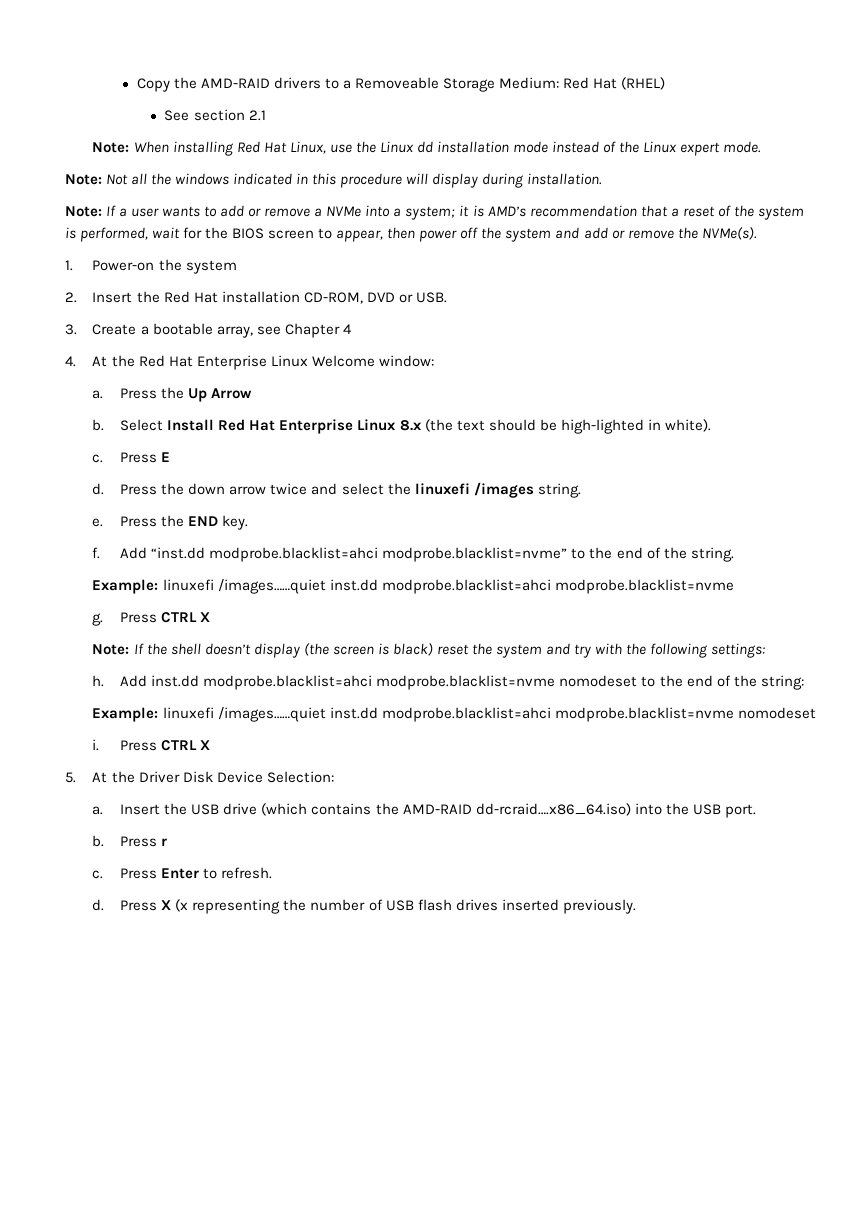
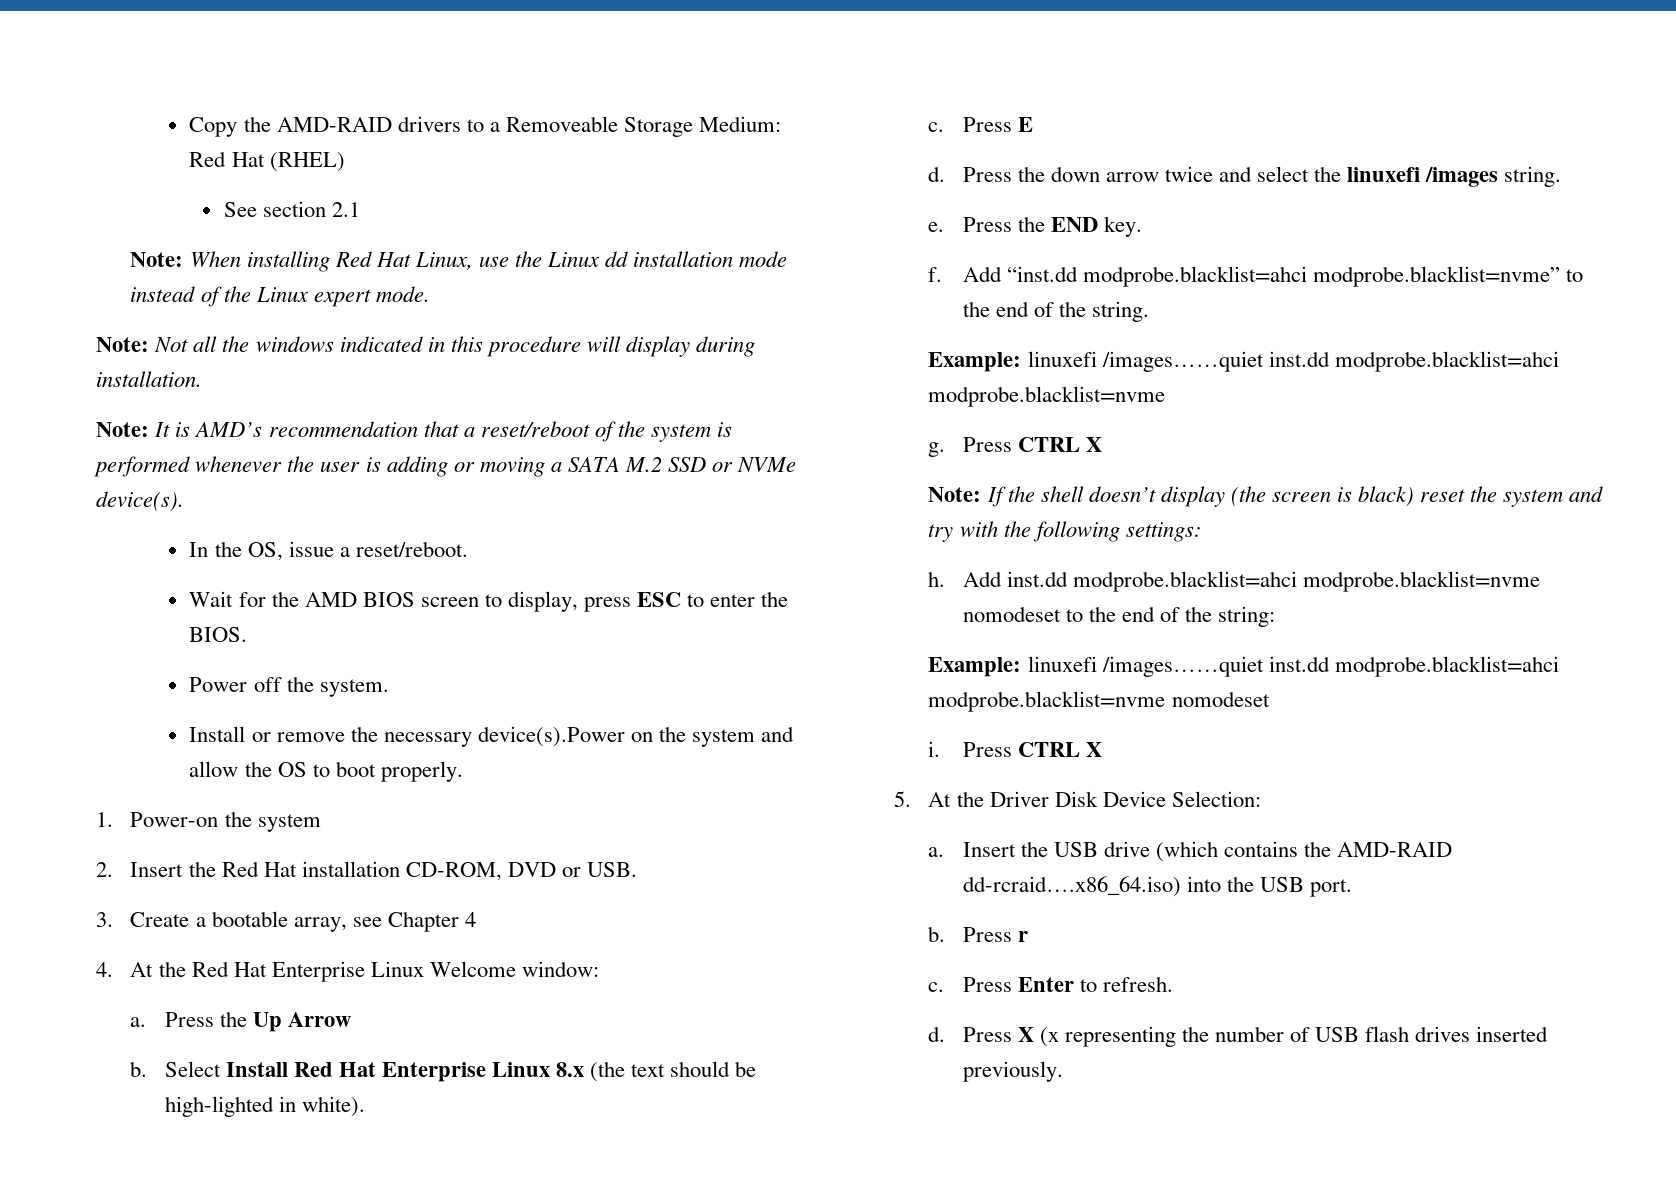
[105,205,470,220] If a user wants to add or remove a NVMe into a system; it -> [154,422,171,437] It
[682,206,715,217] reset -> [480,421,590,437] reset/reboot
[79,227,180,242] performed, wait -> [94,456,797,477] [96,491,185,512] [189,541,468,561] [189,591,234,607] performed whenever the user is adding or moving a SATA M.2 SSD or NVMe device(s). // In the OS, issue a reset/reboot. // Wait
(228, 233) none -> [304,592,357,607] AMD
[336,227,757,242] appear, then power off the system and add or remove the NVMe(s). -> [508,591,789,612] [189,627,248,642] [189,676,389,697] [189,726,795,747] [189,761,463,782] display, press ESC to enter the BIOS. // Power off the system. // Install or remove the necessary device(s).Power on the system and allow the OS to boot properly.

